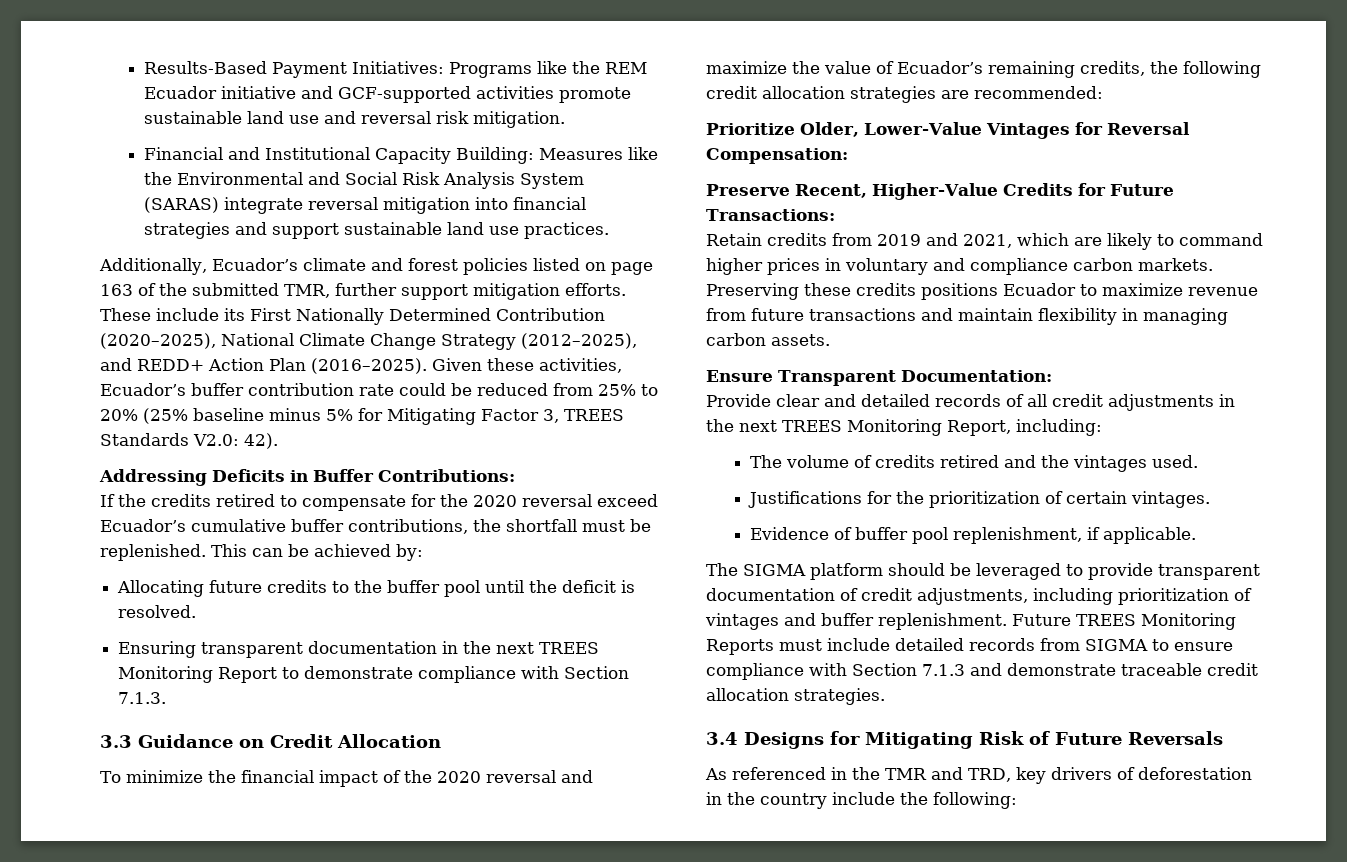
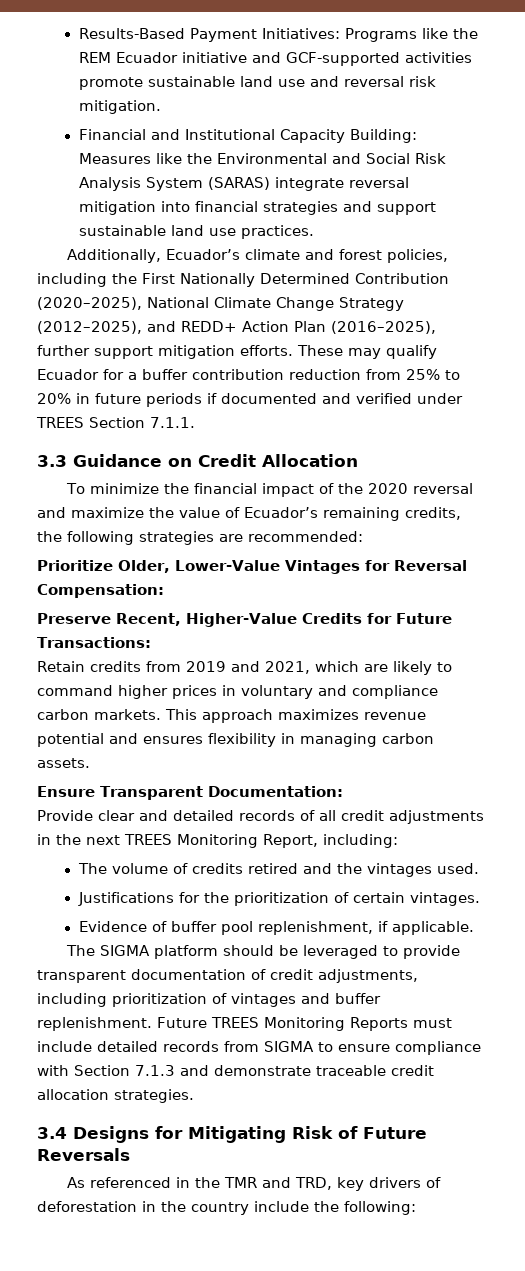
[462,258,653,275] [100,283,626,300] [100,308,245,321] policies listed on page 163 of the submitted TMR, further support mitigation efforts. These include its -> [387,249,449,263] [37,273,137,287] policies, including the
[311,358,622,374] [100,383,658,396] [100,408,624,425] [100,433,278,449] [99,469,515,486] [100,494,658,511] [100,519,651,534] [100,544,423,561] [117,580,636,597] [118,605,197,618] [118,641,600,658] [118,666,630,683] [118,692,167,704] (2016–2025). Given these activities, Ecuador’s buffer contribution rate could be reduced from 25% to 20% (25% baseline minus 5% for Mitigating Factor 3, TREES Standards V2.0: 42). // Addressing Deficits in Buffer Contributions: // If the credits retired to compensate for the 2020 reversal exceed Ecuador’s cumulative buffer contributions, the shortfall must be replenished. This can be achieved by: // Allocating future credits to the buffer pool until the deficit is resolved. // Ensuring transparent documentation in the next TREES Monitoring Report to demonstrate compliance with Section 7.1.3. -> [331,321,436,334] [37,345,437,359] [37,369,460,380] [37,393,463,407] [36,417,195,428] (2016–2025), further support mitigation efforts. These may qualify Ecuador for a buffer contribution reduction from 25% to 20% in future periods if documented and verified under TREES Section 7.1.1.
[706,86,845,99] credit allocation -> (134, 538) none
[706,283,1258,300] [706,308,1033,321] Preserving these credits positions Ecuador to maximize revenue from future transactions and maintain -> [165,709,426,723] [37,733,203,747] This approach maximizes revenue potential and ensures

